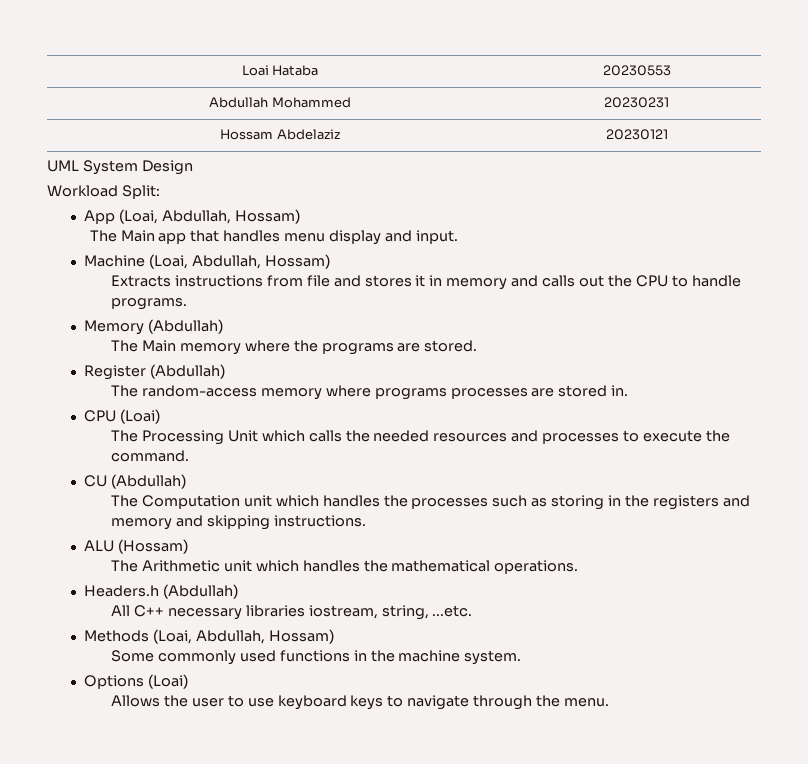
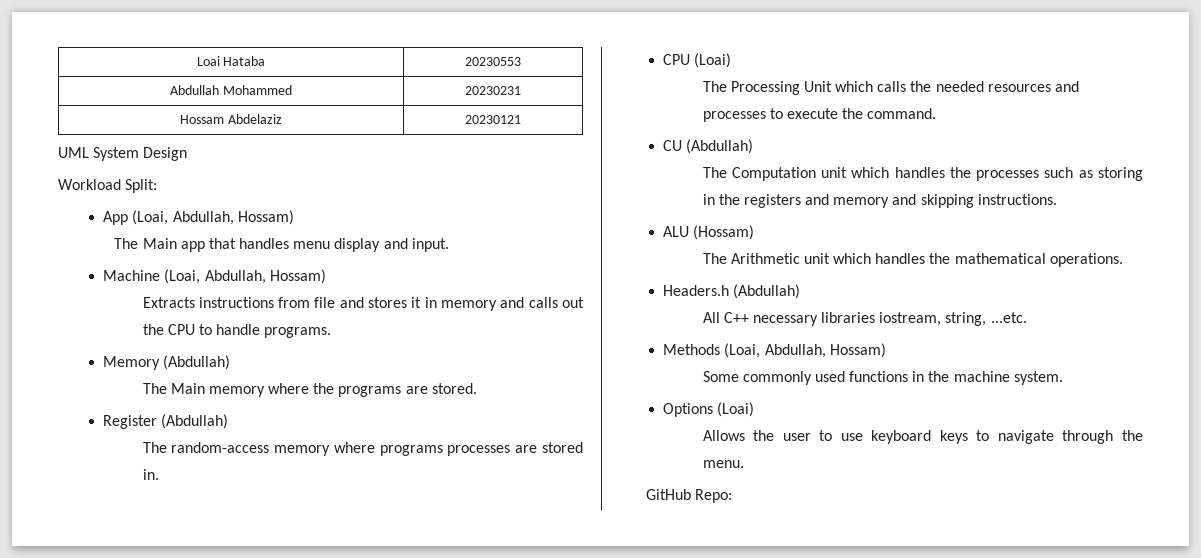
(610, 702) none -> [646,489,733,503] // GitHub Repo:

